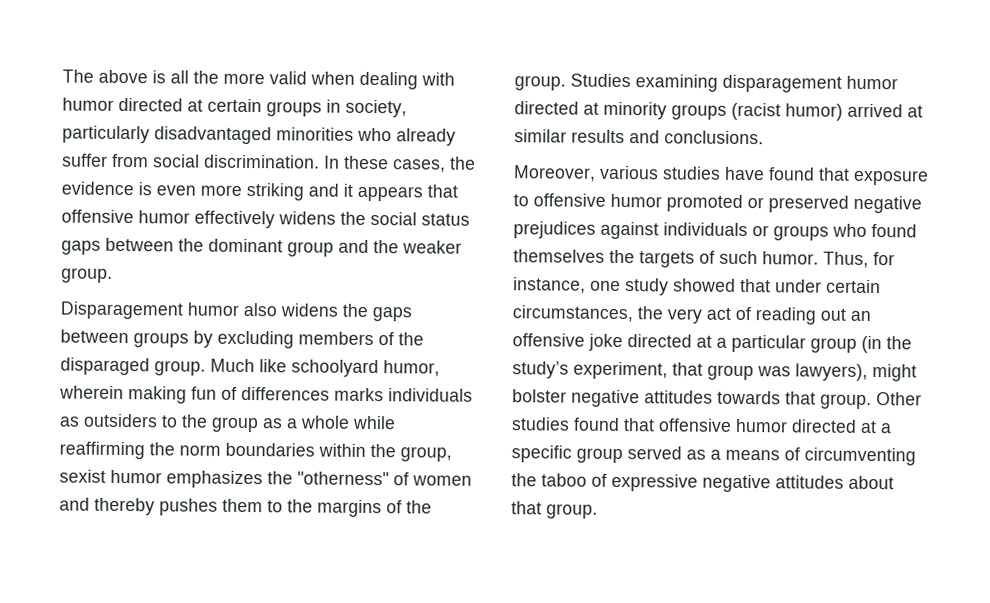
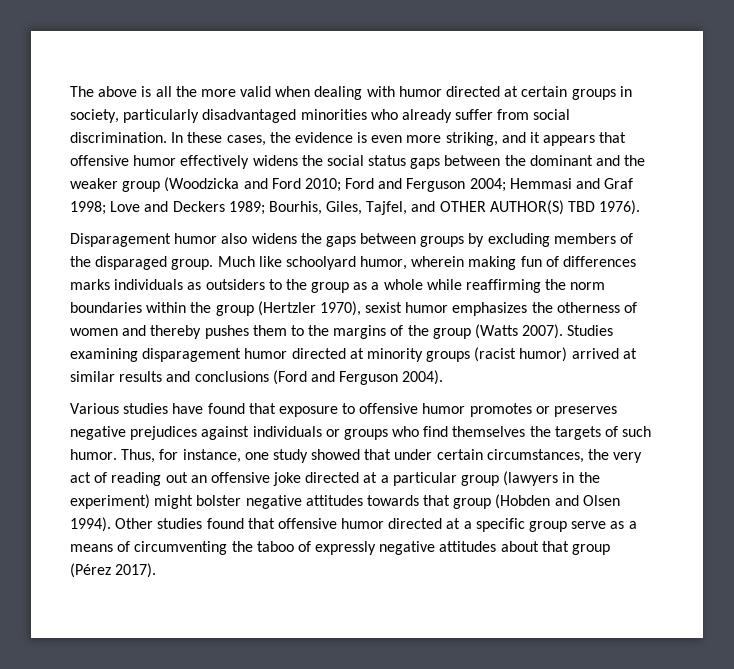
[246,183,304,201] striking -> [445,132,498,146] striking,
[287,241,334,257] group -> (593, 160) none
[61,267,113,283] group. -> [122,177,634,192] [70,200,641,215] group (Woodzicka and Ford 2010; Ford and Ferguson 2004; Hemmasi and Graf 1998; Love and Deckers 1989; Bourhis, Giles, Tajfel, and OTHER AUTHOR(S) TBD 1976).
[400,446,452,462] group, -> [215,301,361,316] group (Hertzler 1970),
[297,471,389,486] "otherness" -> [556,302,620,313] otherness
[514,75,566,91] group. -> [432,324,564,339] group (Watts 2007).
[664,130,764,145] [513,165,659,182] conclusions. // Moreover, various -> [194,370,444,385] [70,403,119,414] conclusions (Ford and Ferguson 2004). // Various
[666,194,849,213] promoted or preserved -> [469,403,618,417] promotes or preserves
[871,224,917,238] found -> [423,426,449,437] find
[861,335,912,354] [512,361,868,381] (in the study’s experiment, that group was lawyers), -> [503,471,600,486] [70,494,150,509] (lawyers in the experiment)
[820,393,872,410] group. -> [453,494,620,509] [70,517,111,532] group (Hobden and Olsen 1994).
[627,446,682,460] served -> [571,521,607,529] serve
[611,473,698,492] expressive -> [315,541,377,555] expressly
[546,503,598,519] group. -> [572,544,611,555] [70,563,157,578] group (Pérez 2017).

